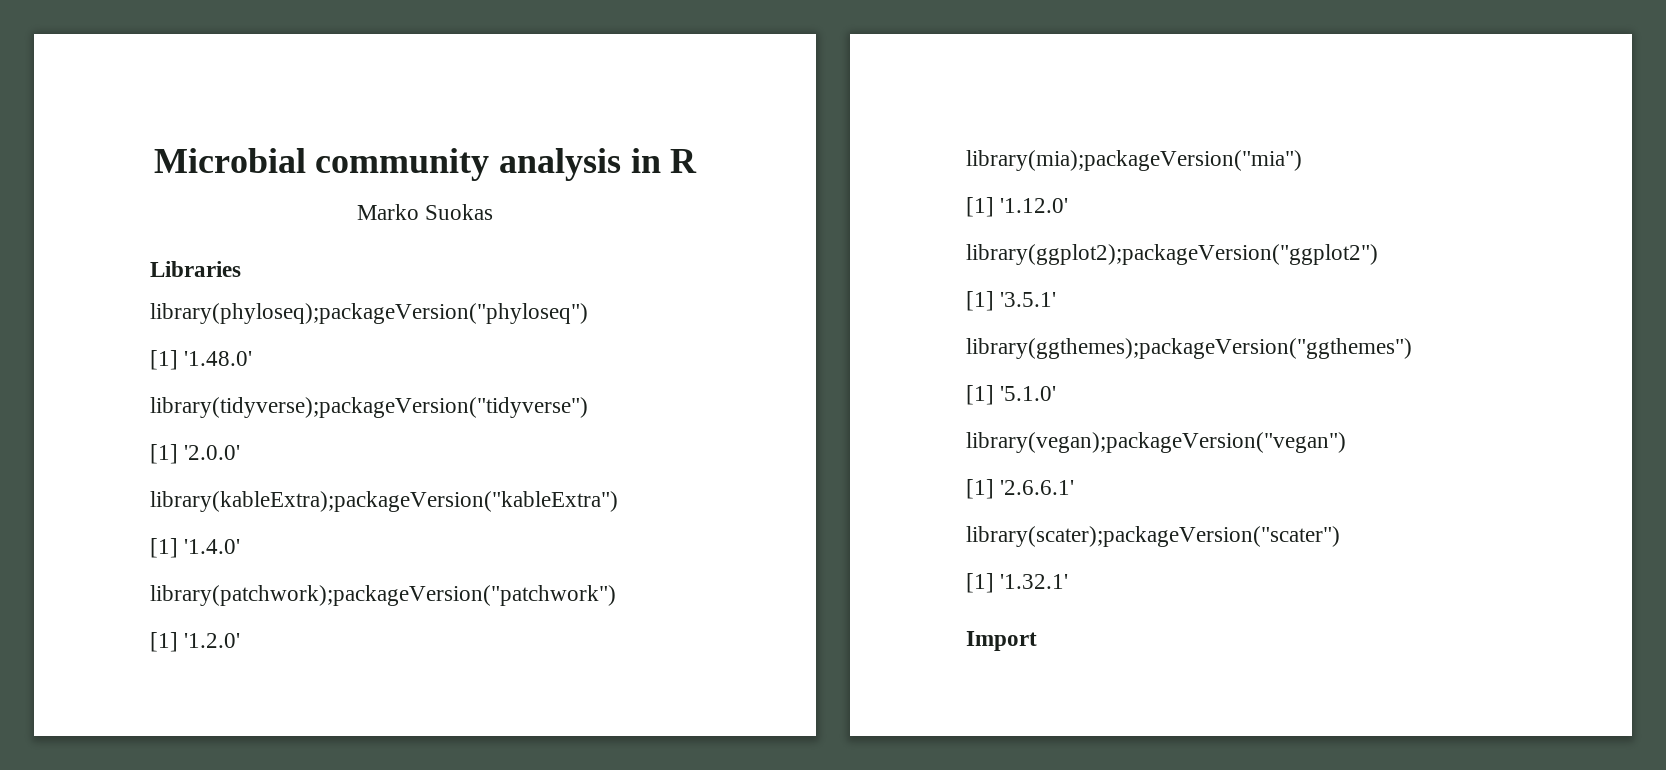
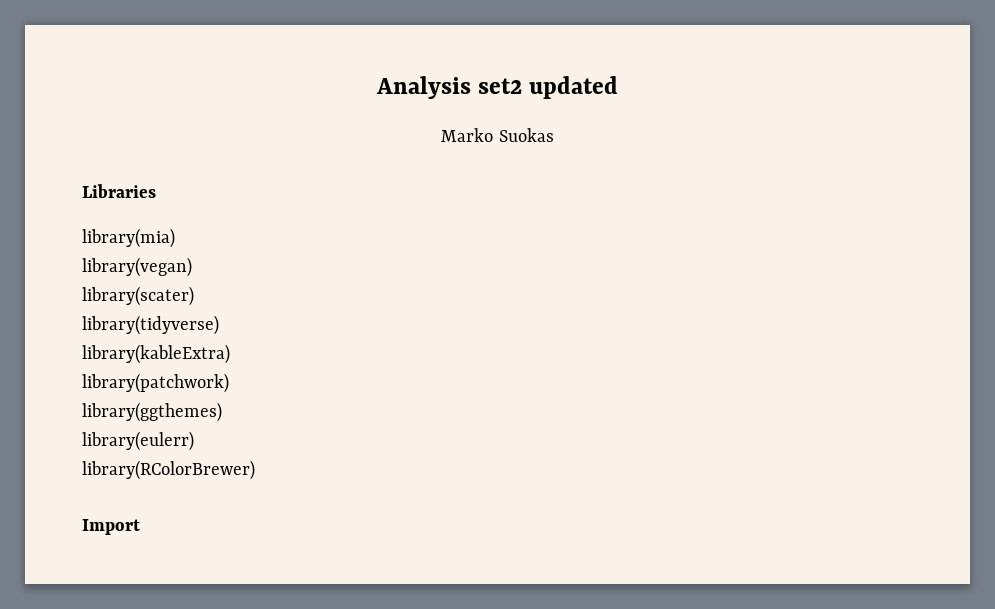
[153,148,698,181] [356,204,494,220] [150,261,241,277] [150,303,588,324] [150,350,253,370] [150,397,588,418] [150,444,241,464] [150,491,618,512] [150,538,241,558] [150,585,616,606] [150,632,241,652] [966,150,1302,171] [966,197,1069,217] [966,244,1378,265] [966,291,1057,311] [966,338,1412,359] [966,385,1057,405] [966,432,1346,453] [966,479,1075,499] [966,526,1340,547] [966,573,1069,593] Microbial community analysis in R // Marko Suokas // Libraries // library(phyloseq);packageVersion("phyloseq") // [1] '1.48.0' // library(tidyverse);packageVersion("tidyverse") // [1] '2.0.0' // library(kableExtra);packageVersion("kableExtra") // [1] '1.4.0' // library(patchwork);packageVersion("patchwork") // [1] '1.2.0' // library(mia);packageVersion("mia") // [1] '1.12.0' // library(ggplot2);packageVersion("ggplot2") // [1] '3.5.1' // library(ggthemes);packageVersion("ggthemes") // [1] '5.1.0' // library(vegan);packageVersion("vegan") // [1] '2.6.6.1' // library(scater);packageVersion("scater") // [1] '1.32.1' -> [375,76,619,99] [441,128,554,142] [82,184,156,198] [82,228,175,248] [82,257,192,277] [82,286,194,306] [82,315,219,335] [82,344,230,364] [82,373,229,393] [82,402,222,422] [82,431,194,451] [82,460,255,480] Analysis set2 updated // Marko Suokas // Libraries // library(mia) // library(vegan) // library(scater) // library(tidyverse) // library(kableExtra) // library(patchwork) // library(ggthemes) // library(eulerr) // library(RColorBrewer)

